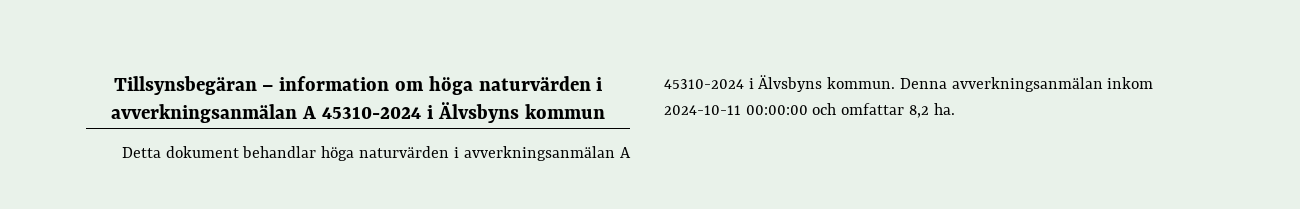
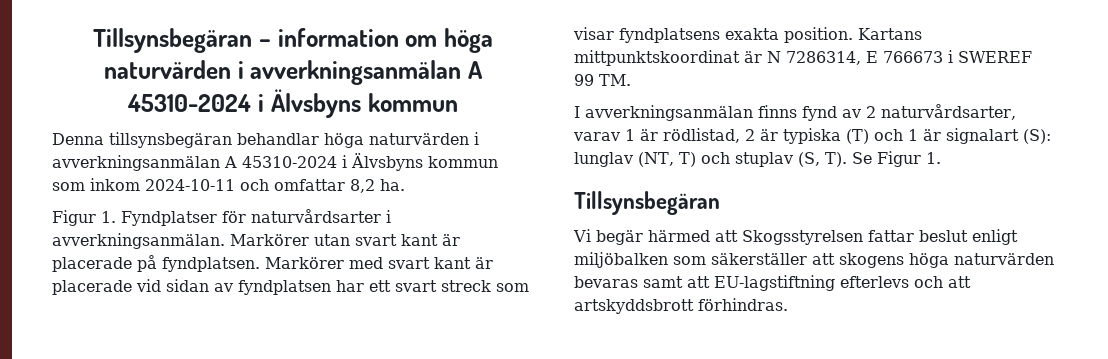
[121,146,239,158] Detta dokument -> [52,132,232,148] Denna tillsynsbegäran
[827,77,1103,92] kommun. Denna avverkningsanmälan -> [428,156,498,168] [52,182,85,191] kommun som
[745,105,808,115] 00:00:00 -> (235, 185) none
(955, 109) none -> [52,209,391,226] [52,233,460,249] [52,255,493,272] [52,279,529,295] [573,27,922,43] [574,50,1032,66] [574,74,631,86] [574,104,1016,121] [573,128,1051,144] [574,151,941,167] [574,191,720,215] [573,229,1018,245] [574,252,1054,268] [574,275,971,291] [574,298,788,314] // Figur 1. Fyndplatser för naturvårdsarter i avverkningsanmälan. Markörer utan svart kant är placerade på fyndplatsen. Markörer med svart kant är placerade vid sidan av fyndplatsen har ett svart streck som visar fyndplatsens exakta position. Kartans mittpunktskoordinat är N 7286314, E 766673 i SWEREF 99 TM. // I avverkningsanmälan finns fynd av 2 naturvårdsarter, varav 1 är rödlistad, 2 är typiska (T) och 1 är signalart (S): lunglav (NT, T) och stuplav (S, T). Se Figur 1. // Tillsynsbegäran // Vi begär härmed att Skogsstyrelsen fattar beslut enligt miljöbalken som säkerställer att skogens höga naturvärden bevaras samt att EU-lagstiftning efterlevs och att artskyddsbrott förhindras.

